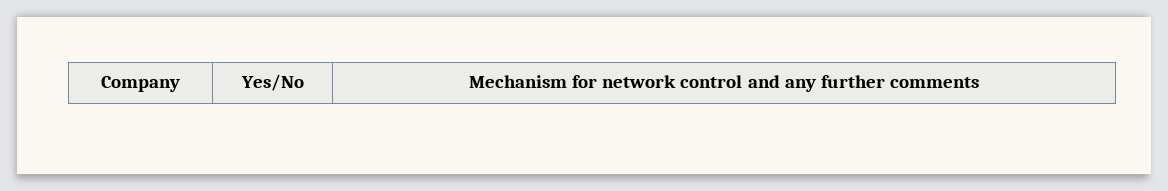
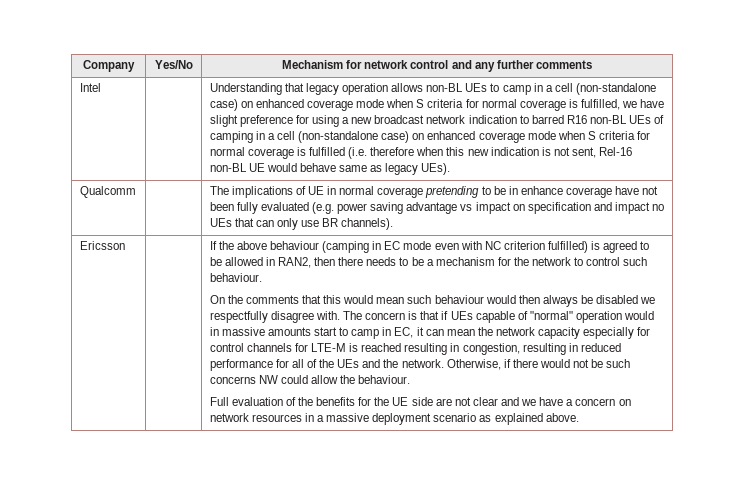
(979, 82) none -> [79,83,101,92] [209,83,656,95] [209,99,665,111] [209,115,665,127] [209,131,651,143] [209,147,633,159] [209,163,451,175] [79,186,136,198] [209,186,659,198] [209,202,665,214] [209,218,394,230] [79,241,125,250] [209,241,650,253] [209,257,648,268] [209,273,262,282] [209,295,656,307] [209,311,655,323] [209,327,651,339] [209,343,621,355] [209,359,631,371] [209,375,411,384] [209,397,631,406] [209,413,579,425] // Intel | | Understanding that legacy operation allows non-BL UEs to camp in a cell (non-standalone case) on enhanced coverage mode when S criteria for normal coverage is fulfilled, we have slight preference for using a new broadcast network indication to barred R16 non-BL UEs of camping in a cell (non-standalone case) on enhanced coverage mode when S criteria for normal coverage is fulfilled (i.e. therefore when this new indication is not sent, Rel-16 non-BL UE would behave same as legacy UEs). // Qualcomm | | The implications of UE in normal coverage pretending to be in enhance coverage have not been fully evaluated (e.g. power saving advantage vs impact on specification and impact no UEs that can only use BR channels). // Ericsson | | If the above behaviour (camping in EC mode even with NC criterion fulfilled) is agreed to be allowed in RAN2, then there needs to be a mechanism for the network to control such behaviour. // On the comments that this would mean such behaviour would then always be disabled we respectfully disagree with. The concern is that if UEs capable of "normal" operation would in massive amounts start to camp in EC, it can mean the network capacity especially for control channels for LTE-M is reached resulting in congestion, resulting in reduced performance for all of the UEs and the network. Otherwise, if there would not be such concerns NW could allow the behaviour. // Full evaluation of the benefits for the UE side are not clear and we have a concern on network resources in a massive deployment scenario as explained above.

